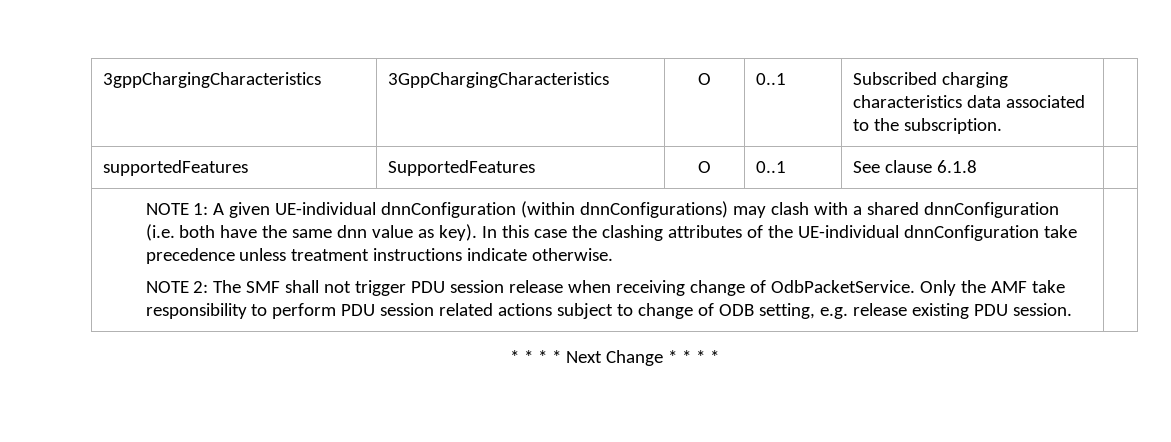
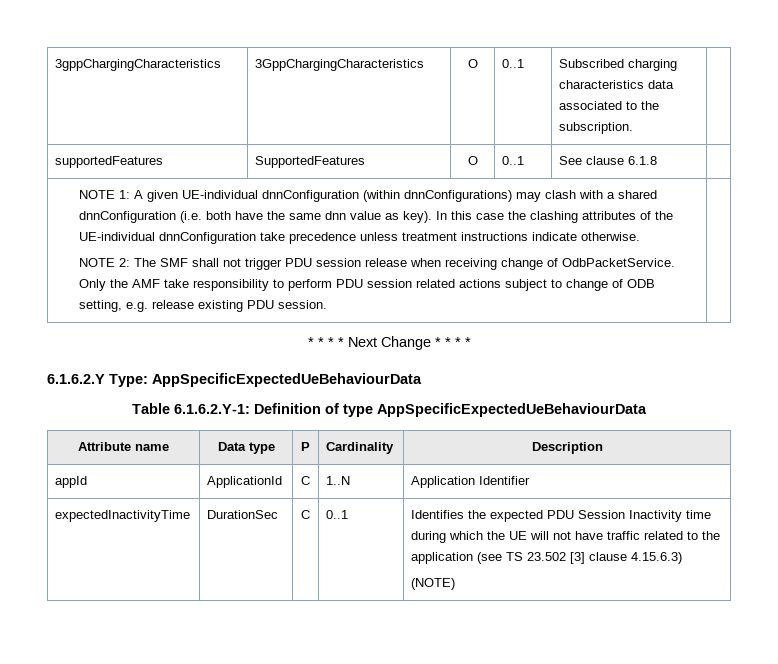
(719, 356) none -> [47,373,422,387] [132,403,647,417] [78,442,169,451] [217,442,275,454] [301,442,310,451] [326,442,395,454] [531,442,603,454] [55,476,88,488] [207,476,283,488] [301,476,310,485] [326,476,351,485] [411,476,531,488] [55,510,191,522] [207,510,279,519] [301,510,310,519] [326,510,349,519] [411,510,712,522] [411,531,721,543] [411,552,683,564] [411,578,456,590] // 6.1.6.2.Y Type: AppSpecificExpectedUeBehaviourData // Table 6.1.6.2.Y-1: Definition of type AppSpecificExpectedUeBehaviourData // Attribute name | Data type | P | Cardinality | Description // appId | ApplicationId | C | 1..N | Application Identifier // expectedInactivityTime | DurationSec | C | 0..1 | Identifies the expected PDU Session Inactivity time during which the UE will not have traffic related to the application (see TS 23.502 [3] clause 4.15.6.3) // (NOTE)

